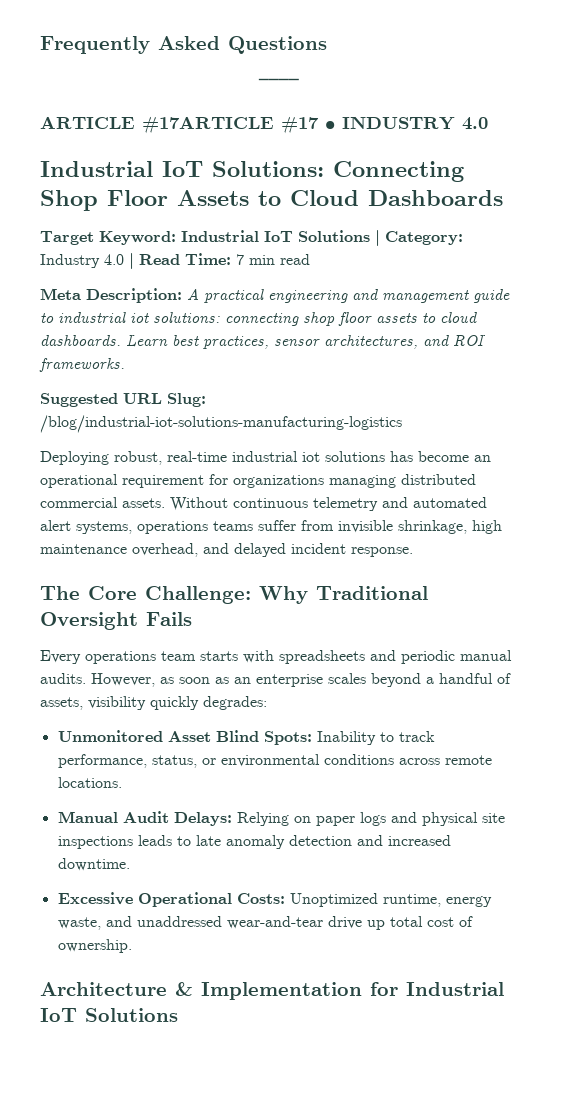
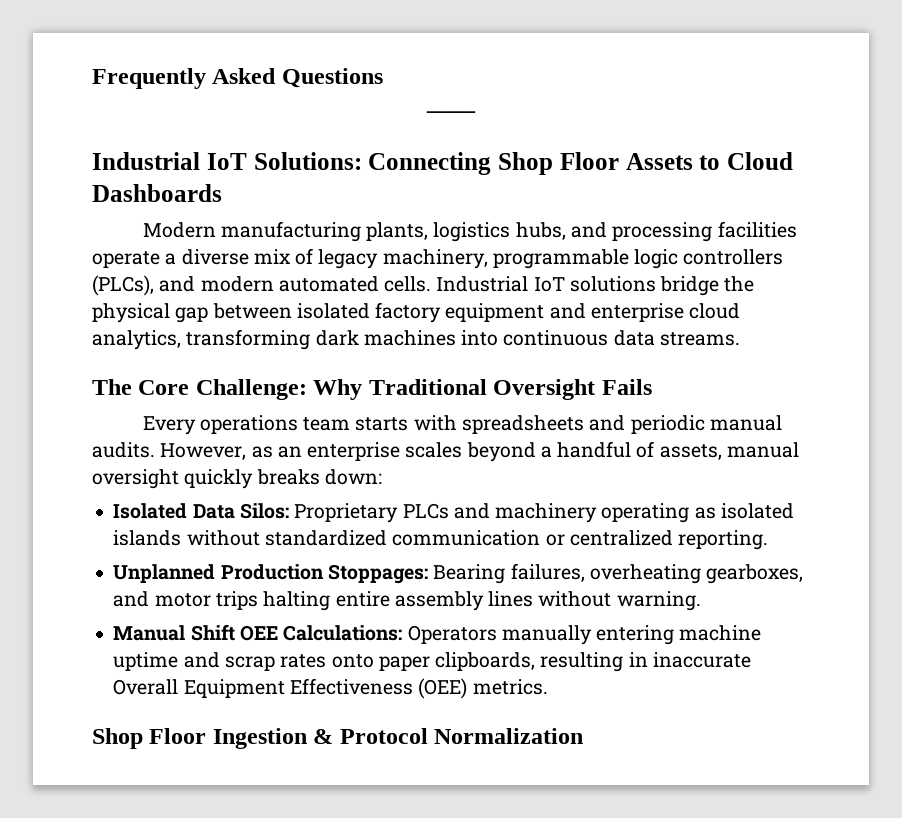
[40,116,488,134] // ARTICLE #17ARTICLE #17 • INDUSTRY 4.0 -> (476, 115) none
[40,230,463,246] [40,253,310,269] [40,288,510,303] [40,312,477,326] [40,335,486,349] [39,358,125,372] [40,393,206,407] [40,415,402,433] [40,451,491,465] [40,474,476,488] [40,497,487,511] [40,520,502,534] [40,543,413,557] Target Keyword: Industrial IoT Solutions | Category: Industry 4.0 | Read Time: 7 min read // Meta Description: A practical engineering and management guide to industrial iot solutions: connecting shop floor assets to cloud dashboards. Learn best practices, sensor architectures, and ROI frameworks. // Suggested URL Slug: /blog/industrial-iot-solutions-manufacturing-logistics // Deploying robust, real-time industrial iot solutions has become an operational requirement for organizations managing distributed commercial assets. Without continuous telemetry and automated alert systems, operations teams suffer from invisible shrinkage, high maintenance overhead, and delayed incident response. -> [142,221,797,242] [92,248,784,269] [92,275,755,296] [92,302,741,323] [92,329,740,350] Modern manufacturing plants, logistics hubs, and processing facilities operate a diverse mix of legacy machinery, programmable logic controllers (PLCs), and modern automated cells. Industrial IoT solutions bridge the physical gap between isolated factory equipment and enterprise cloud analytics, transforming dark machines into continuous data streams.
[179,677,229,684] soon as -> (273, 452) none
[88,696,267,710] [57,730,435,745] [57,754,492,768] [57,777,122,788] [57,811,505,826] [57,835,451,849] [57,858,130,871] [57,892,492,907] [57,916,473,930] [57,939,132,953] [40,982,504,1000] [40,1008,178,1022] visibility quickly degrades: // Unmonitored Asset Blind Spots: Inability to track performance, status, or environmental conditions across remote locations. // Manual Audit Delays: Relying on paper logs and physical site inspections leads to late anomaly detection and increased downtime. // Excessive Operational Costs: Unoptimized runtime, energy waste, and unaddressed wear-and-tear drive up total cost of ownership. // Architecture & Implementation for Industrial IoT Solutions -> [726,442,799,458] [92,469,382,489] [113,503,794,523] [113,530,769,550] [113,563,804,584] [113,591,701,611] [113,624,762,645] [113,652,751,672] [113,678,548,699] [92,728,584,749] manual oversight quickly breaks down: // Isolated Data Silos: Proprietary PLCs and machinery operating as isolated islands without standardized communication or centralized reporting. // Unplanned Production Stoppages: Bearing failures, overheating gearboxes, and motor trips halting entire assembly lines without warning. // Manual Shift OEE Calculations: Operators manually entering machine uptime and scrap rates onto paper clipboards, resulting in inaccurate Overall Equipment Effectiveness (OEE) metrics. // Shop Floor Ingestion & Protocol Normalization

